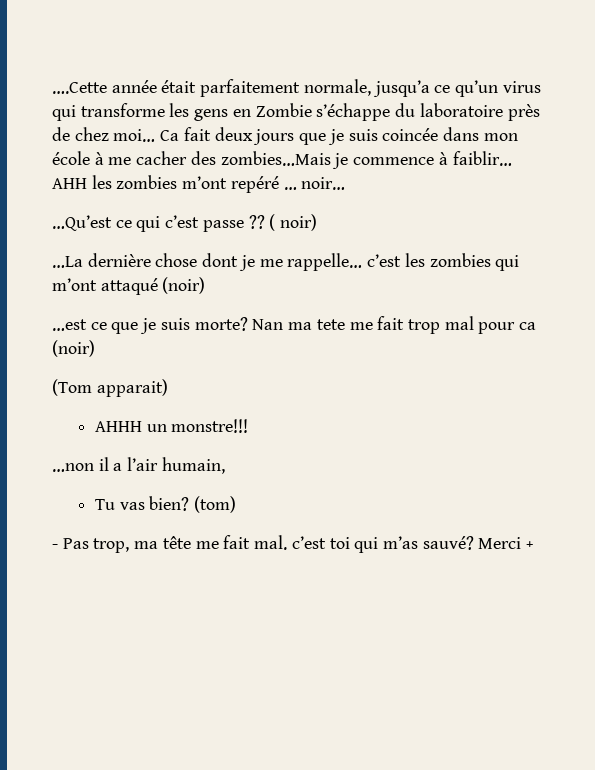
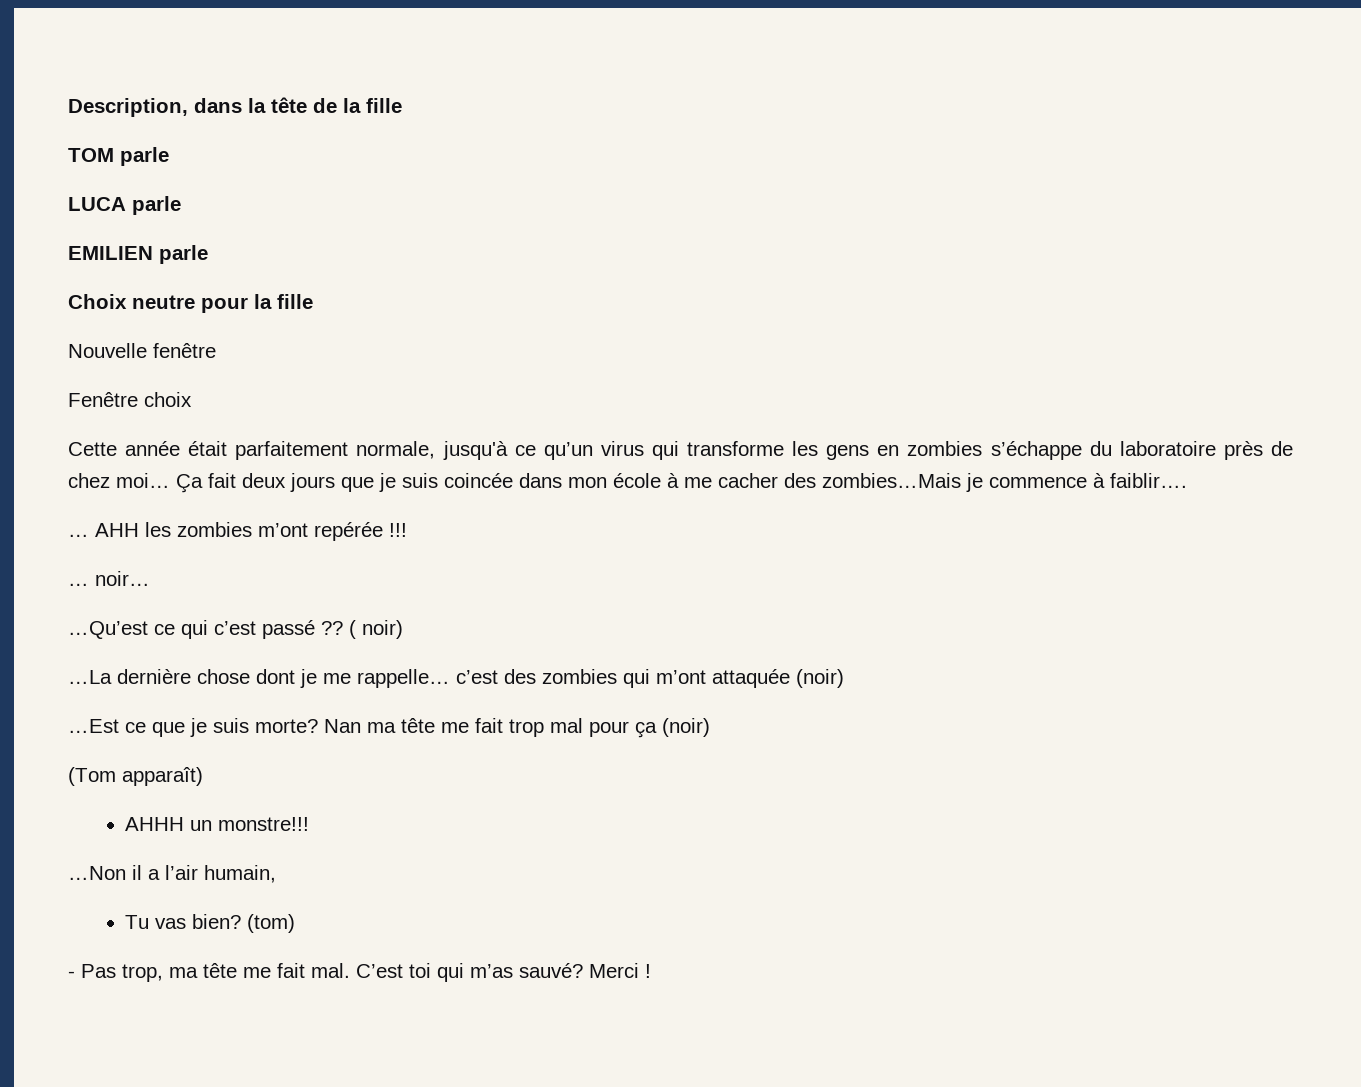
[52,82,107,94] ….Cette -> [68,97,402,117] [68,147,169,166] [68,196,181,215] [68,245,208,264] [68,294,313,313] [68,343,216,358] [68,392,192,407] [68,442,117,456] Description, dans la tête de la fille // TOM parle // LUCA parle // EMILIEN parle // Choix neutre pour la fille // Nouvelle fenêtre // Fenêtre choix // Cette
[372,80,430,97] jusqu’a -> [442,441,508,460] jusqu'à
[255,103,312,117] Zombie -> [907,441,983,456] zombies
[160,130,180,141] Ca -> [176,474,203,493] Ça
[452,151,512,166] faiblir… -> [1110,473,1187,488] [68,534,89,537] faiblir…. // …
[230,176,279,193] repéré -> [314,522,407,541] repérée !!! //
[202,220,244,232] passe -> [262,620,315,639] passé
[404,253,425,267] les -> [504,669,536,684] des
[100,277,206,295] [52,319,87,331] attaqué (noir) // …est -> [712,669,844,688] [68,719,119,733] attaquée (noir) // …Est
[316,319,345,330] tete -> [401,718,435,733] tête
[519,322,537,330] ca -> [635,722,657,738] ça
[96,379,168,397] apparait) -> [122,767,203,786] apparaît)
[52,463,94,472] …non -> [68,866,126,880] …Non
[291,536,326,549] c’est -> [356,964,403,978] C’est
[526,541,534,549] + -> [645,964,651,978] !

